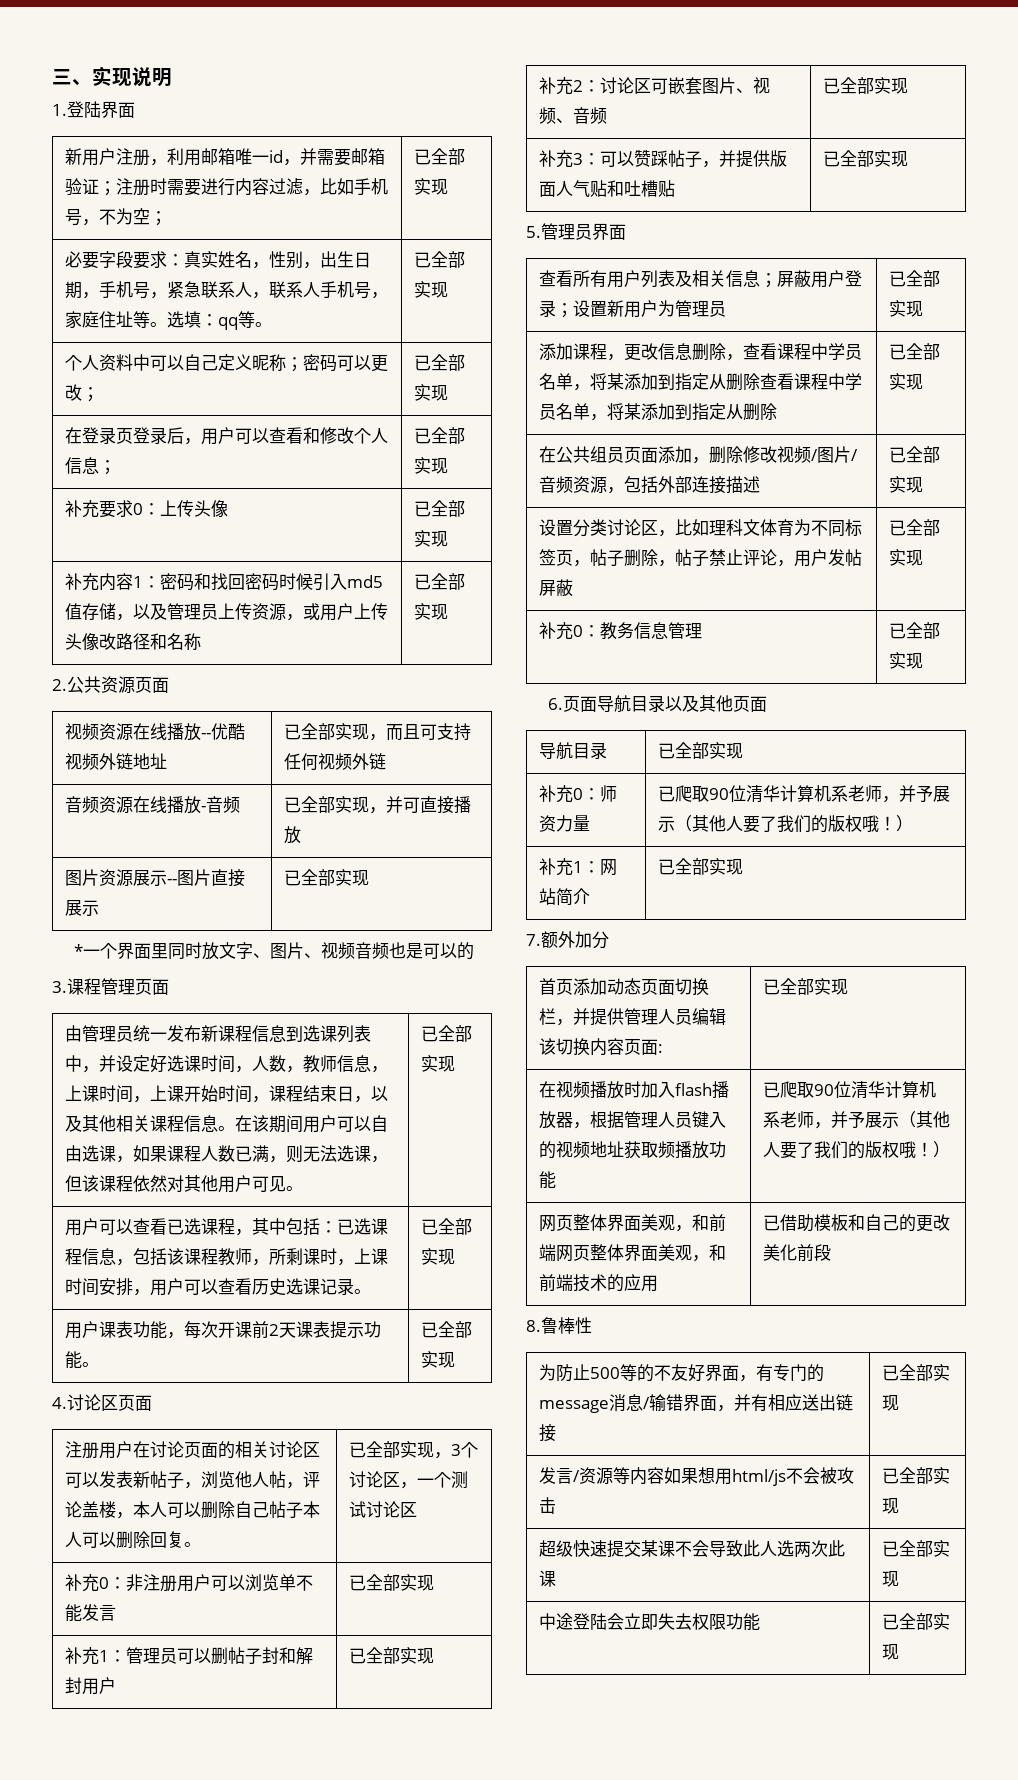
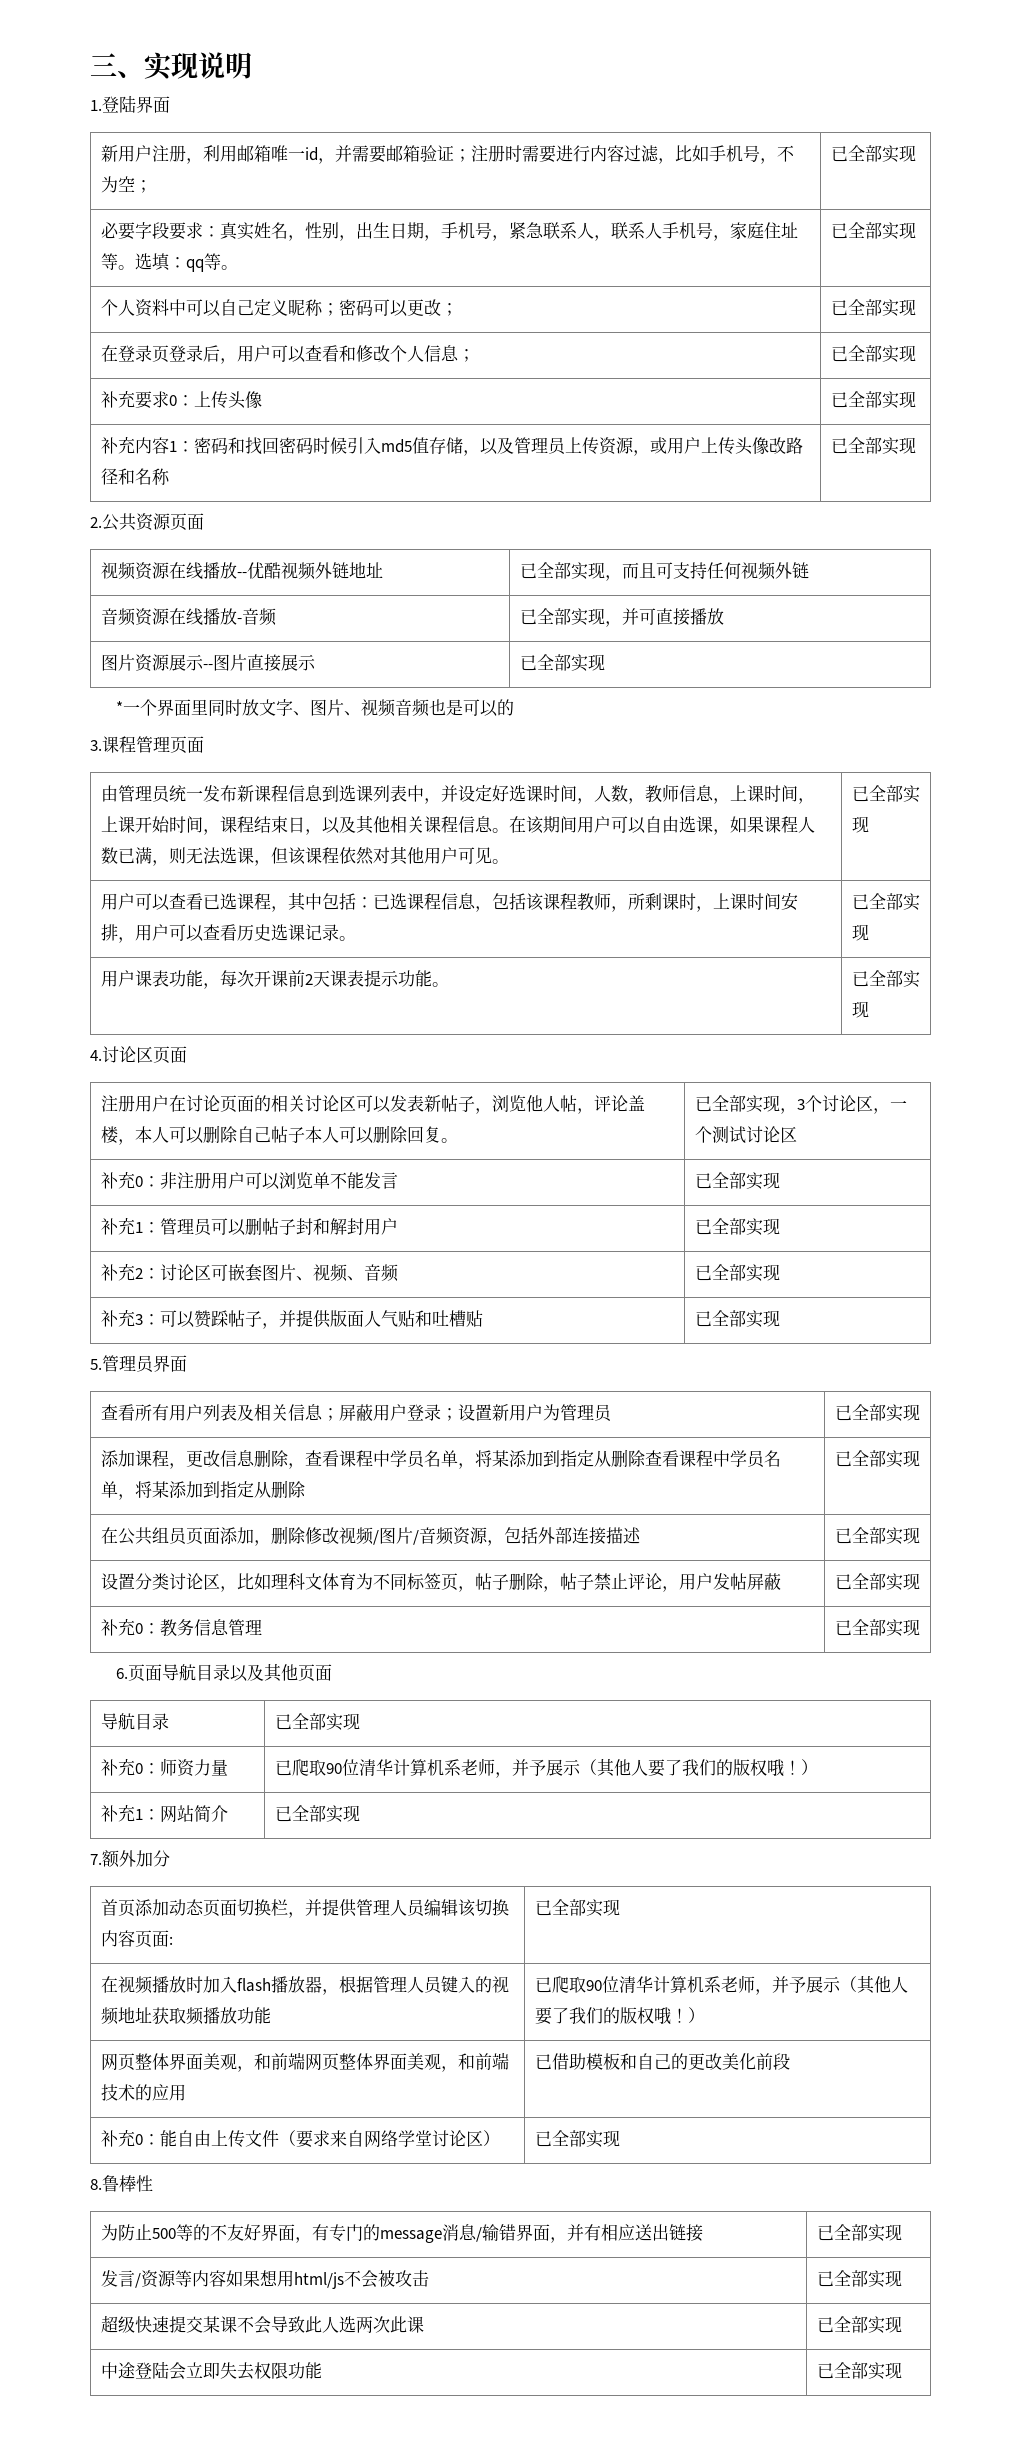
(832, 1252) none -> [100,2129,500,2148] [534,2130,620,2148] // 补充0：能自由上传文件（要求来自网络学堂讨论区） | 已全部实现

